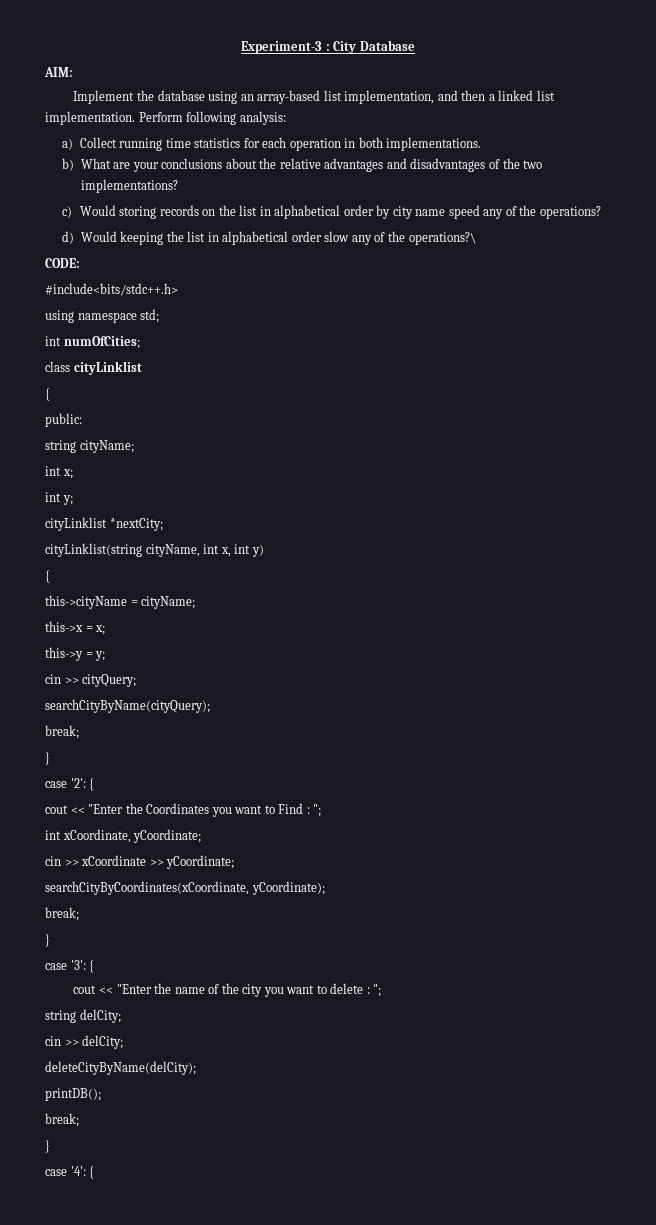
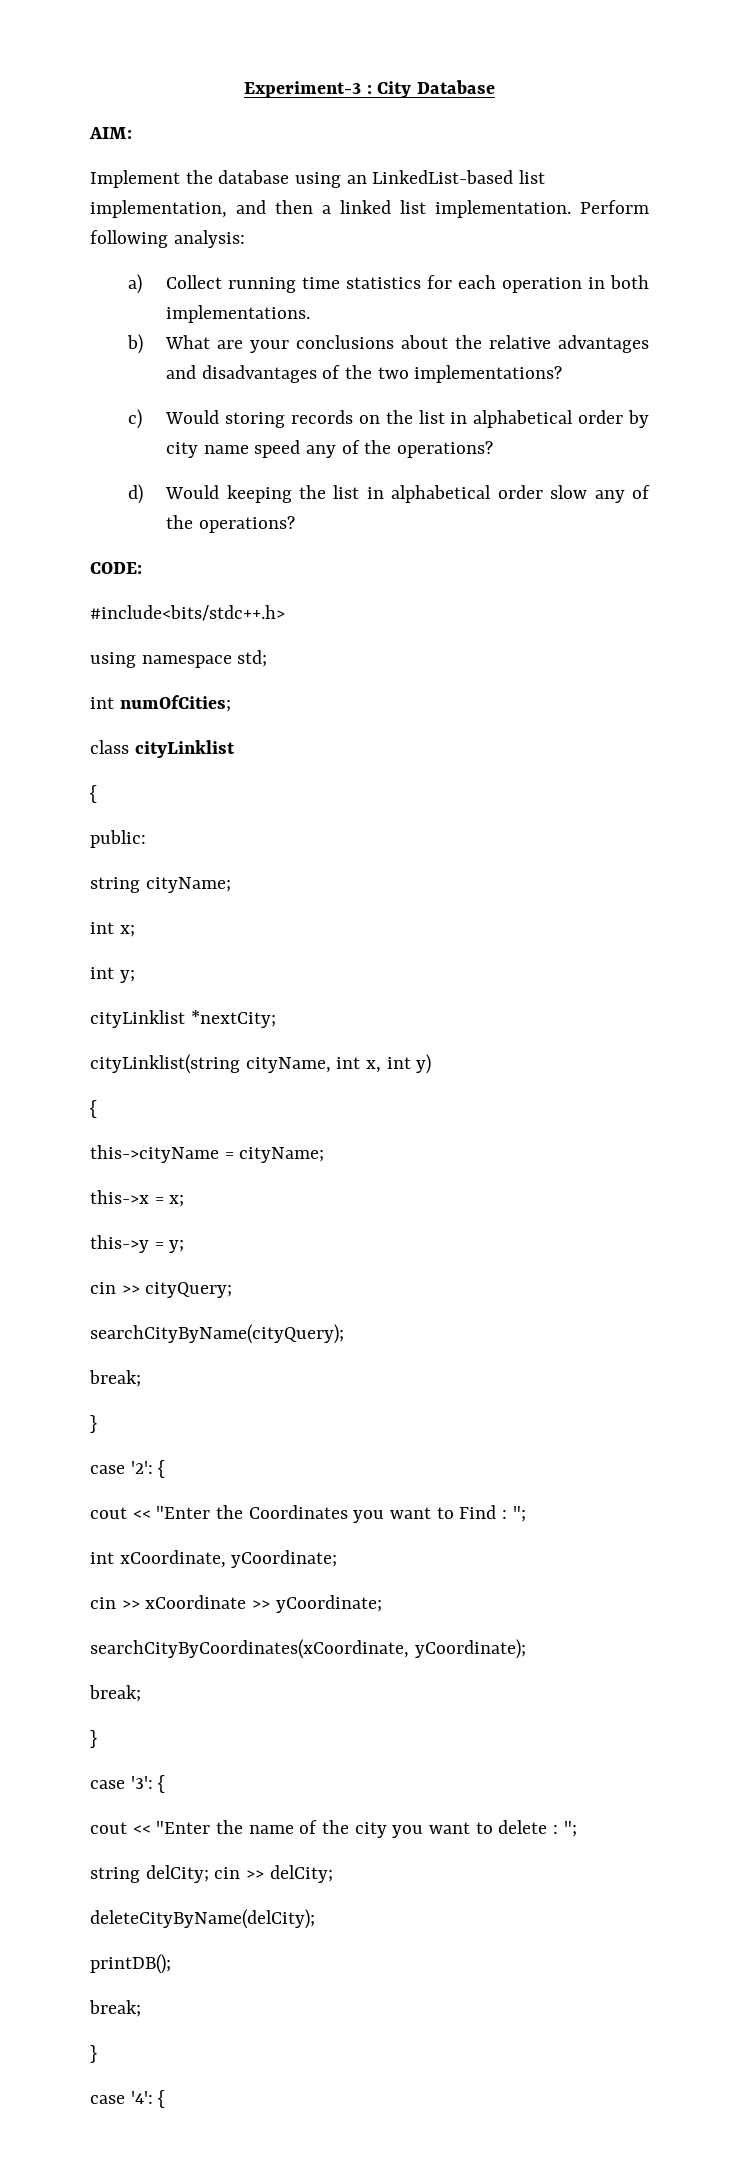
[257,90,321,104] array-based -> [372,170,514,184] LinkedList-based
[408,232,476,245] operations?\ -> [198,516,295,533] operations?
(121, 1016) // -> (209, 1874) none

